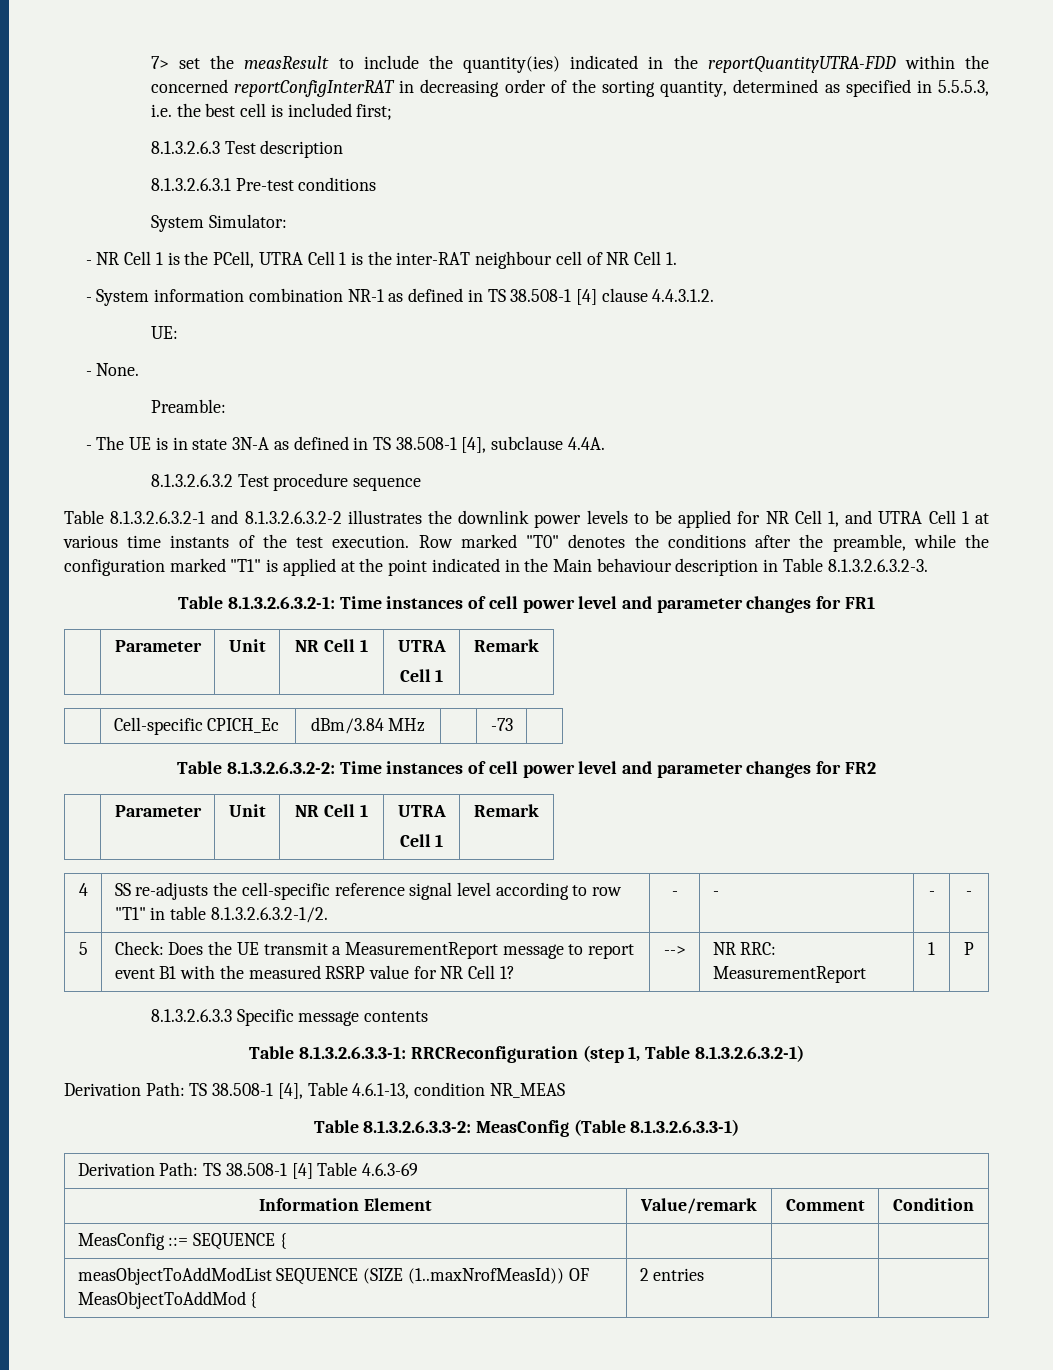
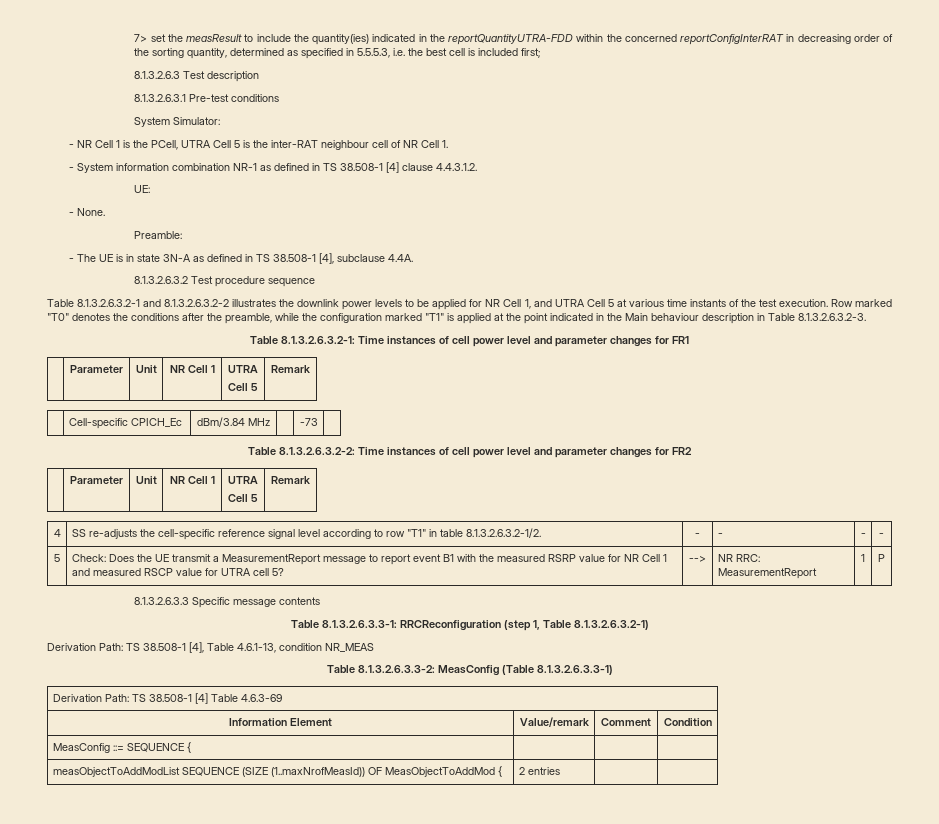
[339,252,347,265] 1 -> [233,140,240,148] 5
[961,511,969,524] 1 -> [607,299,614,307] 5
[435,669,444,682] 1 -> [251,383,258,391] 5
[435,834,444,847] 1 -> [251,494,258,502] 5
[499,966,515,979] 1? -> [662,554,667,562] [71,568,284,576] 1 and measured RSCP value for UTRA cell 5?

